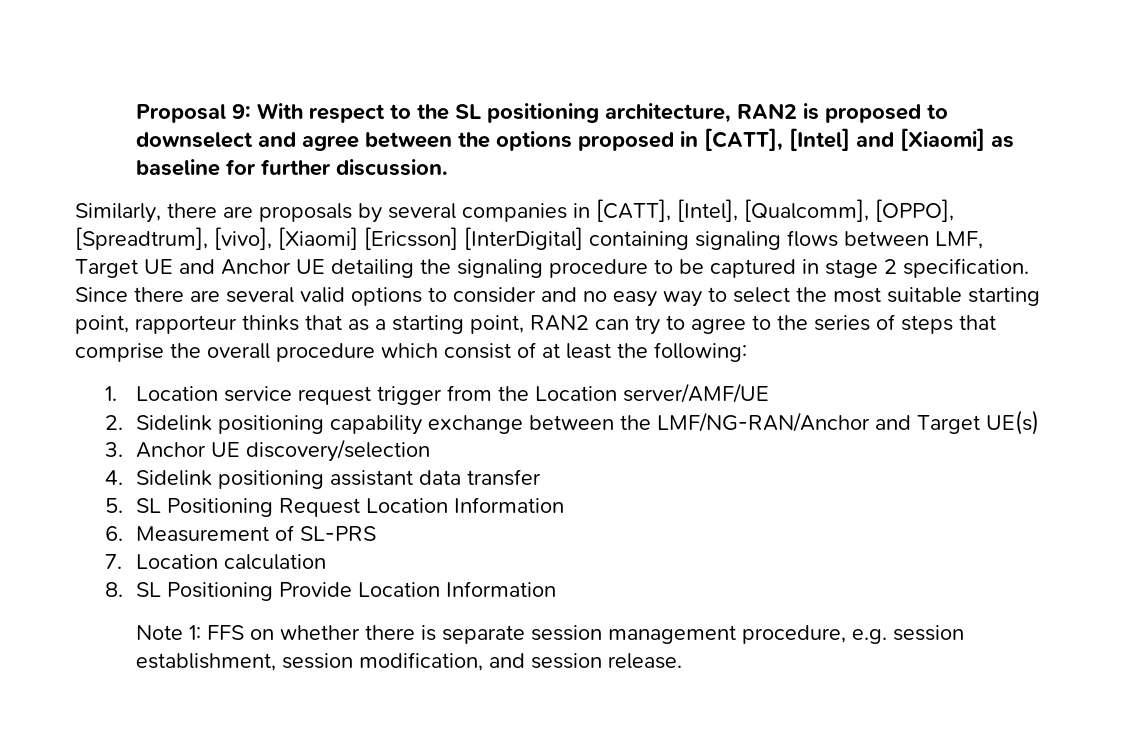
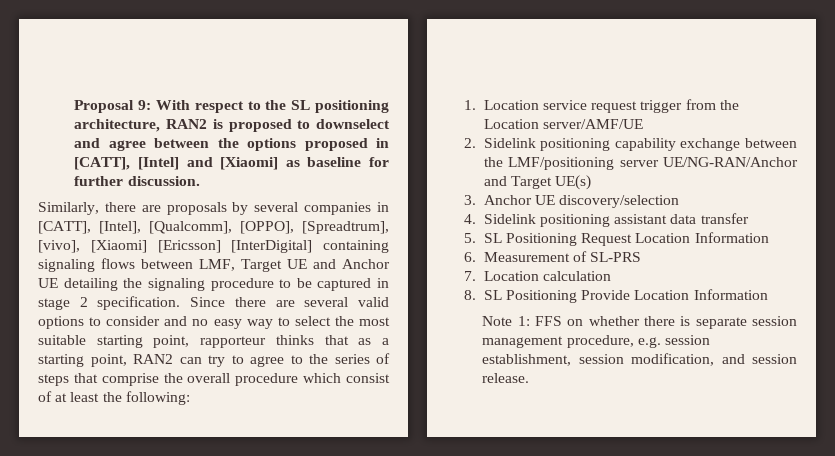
[656,412,870,432] LMF/NG-RAN/Anchor -> [508,157,798,170] LMF/positioning server UE/NG-RAN/Anchor

